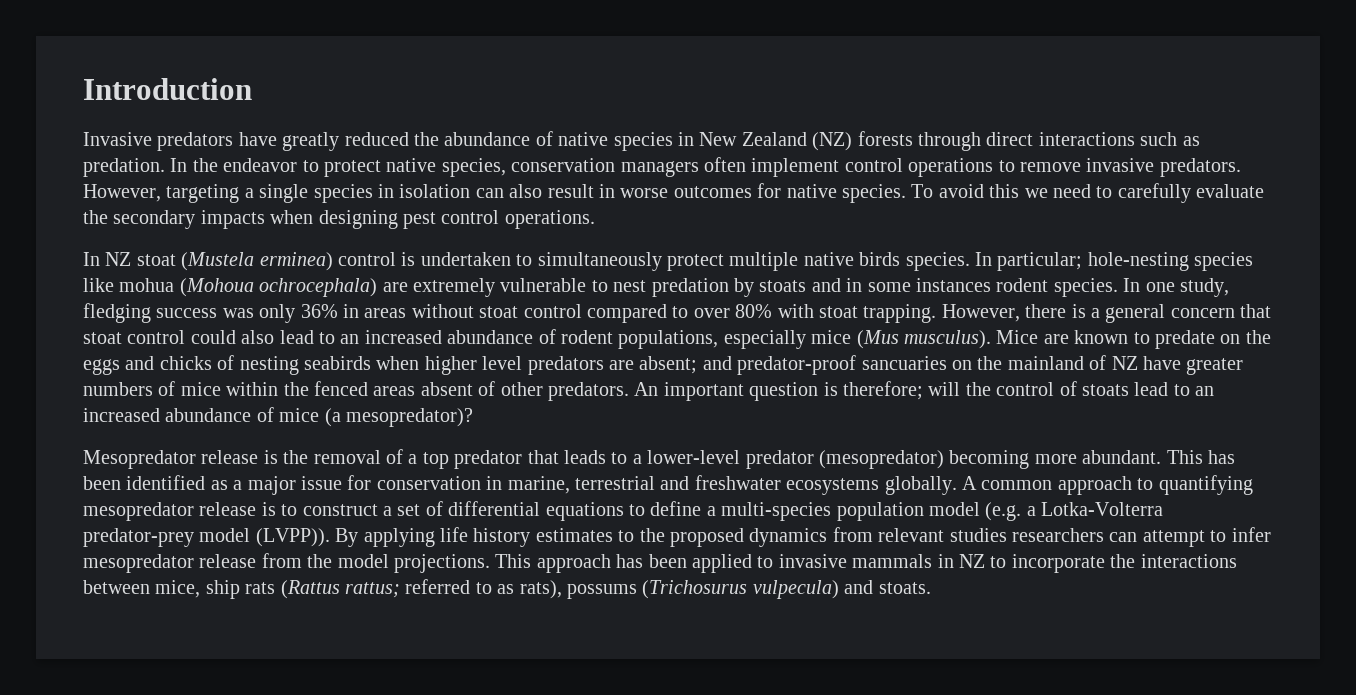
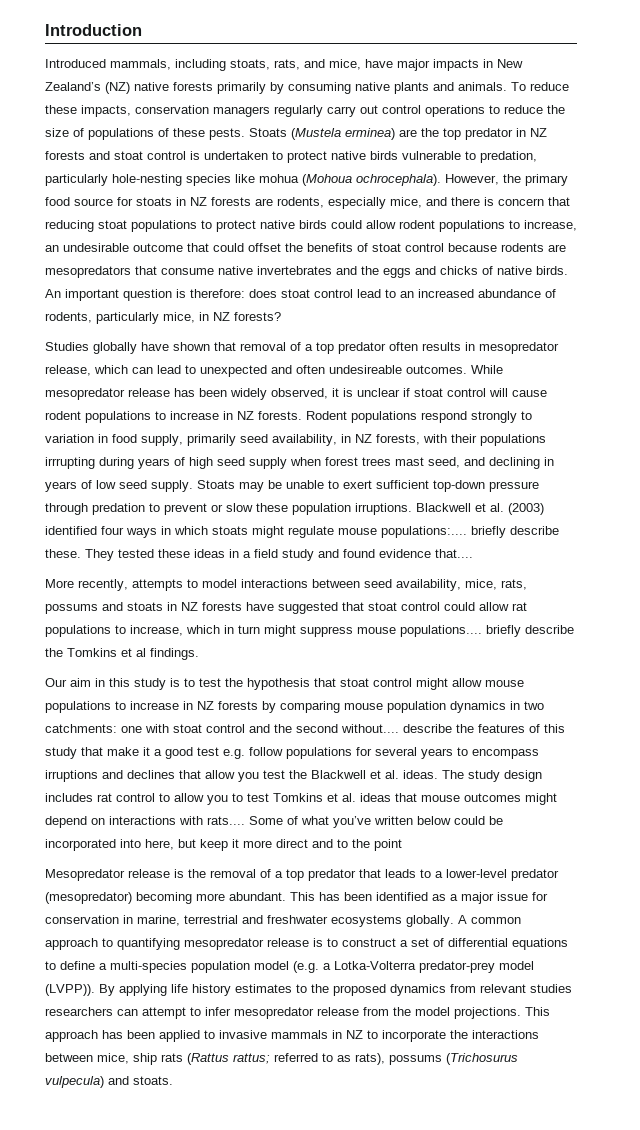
[83,131,1200,151] [83,157,1241,177] [83,183,1265,203] [83,210,595,229] [83,252,1083,271] Invasive predators have greatly reduced the abundance of native species in New Zealand (NZ) forests through direct interactions such as predation. In the endeavor to protect native species, conservation managers often implement control operations to remove invasive predators. However, targeting a single species in isolation can also result in worse outcomes for native species. To avoid this we need to carefully evaluate the secondary impacts when designing pest control operations. // In NZ stoat (Mustela erminea) control is undertaken to simultaneously protect multiple native birds species. In particular; -> [45,59,523,71] [45,82,569,94] [45,105,565,117] [45,128,547,140] [45,151,537,163] [45,174,108,186] Introduced mammals, including stoats, rats, and mice, have major impacts in New Zealand’s (NZ) native forests primarily by consuming native plants and animals. To reduce these impacts, conservation managers regularly carry out control operations to reduce the size of populations of these pests. Stoats (Mustela erminea) are the top predator in NZ forests and stoat control is undertaken to protect native birds vulnerable to predation, particularly
[259,278,1229,297] [83,303,1272,323] [83,329,1271,349] [83,355,1244,375] [83,381,1215,401] [83,407,473,427] ochrocephala) are extremely vulnerable to nest predation by stoats and in some instances rodent species. In one study, fledging success was only 36% in areas without stoat control compared to over 80% with stoat trapping. However, there is a general concern that stoat control could also lead to an increased abundance of rodent populations, especially mice (Mus musculus). Mice are known to predate on the eggs and chicks of nesting seabirds when higher level predators are absent; and predator-proof sancuaries on the mainland of NZ have greater numbers of mice within the fenced areas absent of other predators. An important question is therefore; will the control of stoats lead to an increased abundance of mice (a mesopredator)? -> [356,174,568,186] [45,197,570,209] [45,220,577,232] [45,243,566,252] [45,266,568,278] [45,289,556,301] [45,312,281,324] [45,342,559,354] [45,365,503,377] [45,388,547,400] [45,411,532,423] [45,434,546,446] [45,457,554,469] [45,480,539,492] [45,503,544,515] [45,526,559,538] [45,549,473,561] [45,579,527,591] [45,602,527,614] [45,625,574,637] [45,648,199,660] [45,678,524,690] [45,701,544,713] [45,724,565,733] [45,747,539,759] [45,770,542,782] [45,793,557,805] [45,816,503,828] [45,839,402,851] ochrocephala). However, the primary food source for stoats in NZ forests are rodents, especially mice, and there is concern that reducing stoat populations to protect native birds could allow rodent populations to increase, an undesirable outcome that could offset the benefits of stoat control because rodents are mesopredators that consume native invertebrates and the eggs and chicks of native birds. An important question is therefore: does stoat control lead to an increased abundance of rodents, particularly mice, in NZ forests? // Studies globally have shown that removal of a top predator often results in mesopredator release, which can lead to unexpected and often undesireable outcomes. While mesopredator release has been widely observed, it is unclear if stoat control will cause rodent populations to increase in NZ forests. Rodent populations respond strongly to variation in food supply, primarily seed availability, in NZ forests, with their populations irrrupting during years of high seed supply when forest trees mast seed, and declining in years of low seed supply. Stoats may be unable to exert sufficient top-down pressure through predation to prevent or slow these population irruptions. Blackwell et al. (2003) identified four ways in which stoats might regulate mouse populations:.... briefly describe these. They tested these ideas in a field study and found evidence that.... // More recently, attempts to model interactions between seed availability, mice, rats, possums and stoats in NZ forests have suggested that stoat control could allow rat populations to increase, which in turn might suppress mouse populations.... briefly describe the Tomkins et al findings. // Our aim in this study is to test the hypothesis that stoat control might allow mouse populations to increase in NZ forests by comparing mouse population dynamics in two catchments: one with stoat control and the second without.... describe the features of this study that make it a good test e.g. follow populations for several years to encompass irruptions and declines that allow you test the Blackwell et al. ideas. The study design includes rat control to allow you to test Tomkins et al. ideas that mouse outcomes might depend on interactions with rats.... Some of what you’ve written below could be incorporated into here, but keep it more direct and to the point

